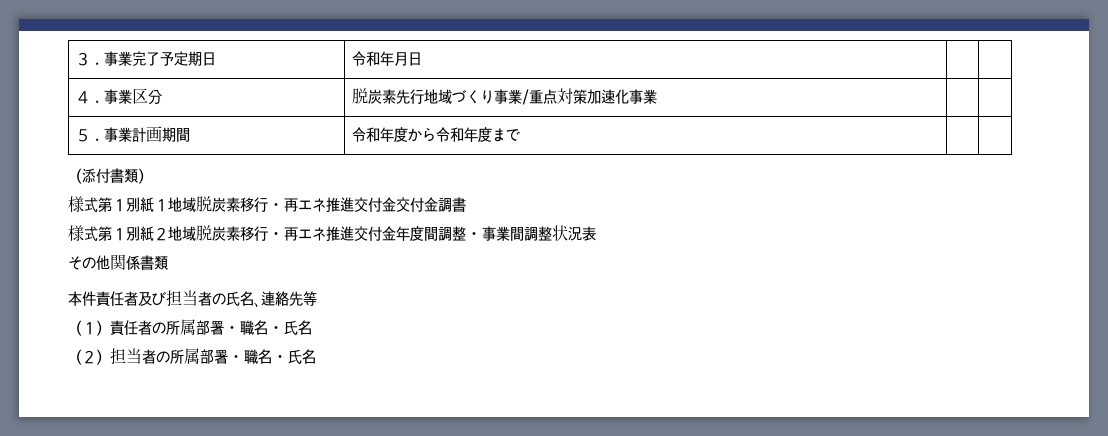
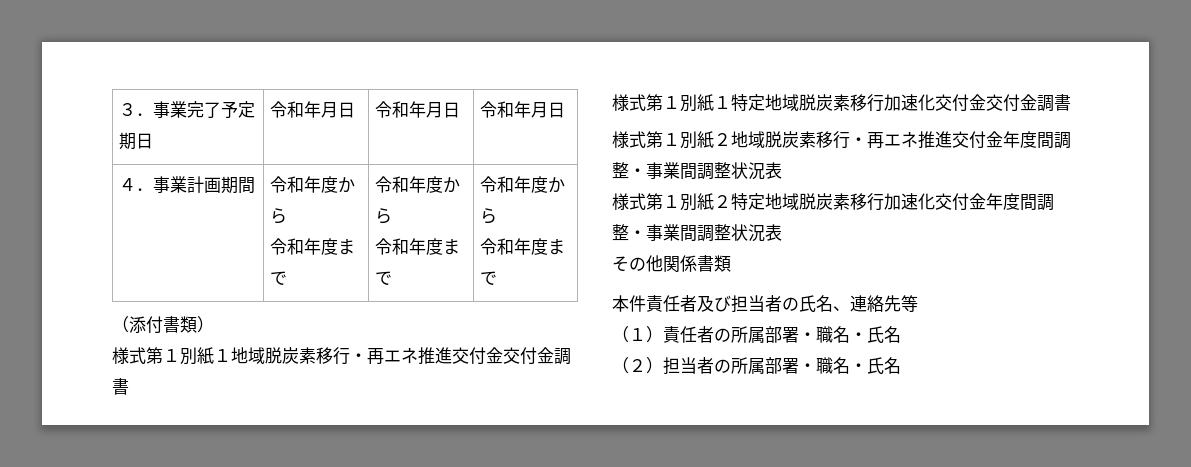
[75,88,162,105] [351,88,657,105] [75,129,90,142] | // ４．事業区分 | 脱炭素先行地域づくり事業/重点対策加速化事業 | | // ５ -> [375,101,461,118] [480,101,566,118] [119,178,137,191] 令和年月日 | 令和年月日 // ４
[435,127,520,143] 令和年度まで | | -> [270,238,356,255] [270,271,288,285] [375,176,461,193] [375,208,393,224] [375,238,461,255] [375,271,393,285] [480,176,566,193] [480,208,498,224] [480,238,566,255] [480,271,498,285] // 令和年度まで | 令和年度から // 令和年度まで | 令和年度から // 令和年度まで
(466, 204) none -> [612,94,1071,112] // 様式第１別紙１特定地域脱炭素移行加速化交付金交付金調書
(596, 233) none -> [612,193,1054,211] [612,224,782,242] // 様式第１別紙２特定地域脱炭素移行加速化交付金年度間調整・事業間調整状況表

